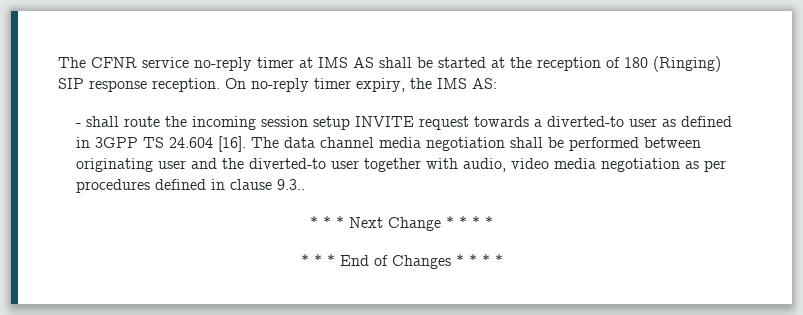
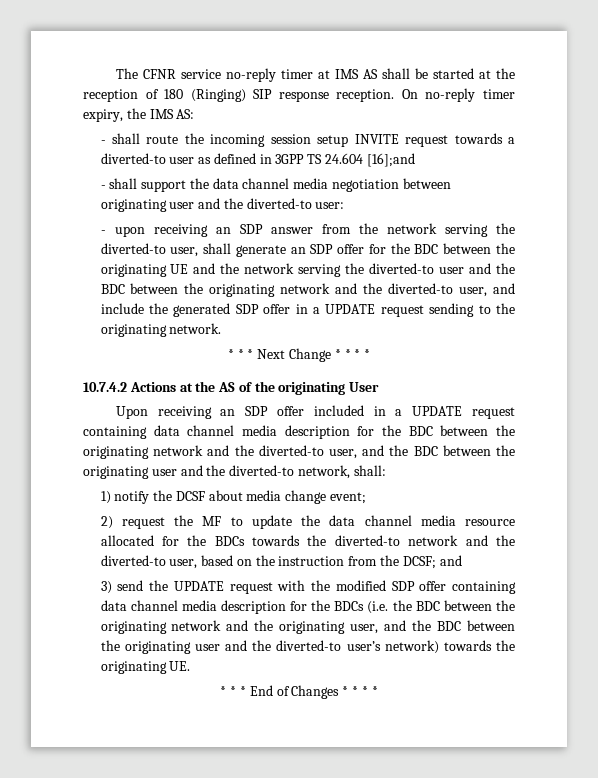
[217,136,279,152] [16]. The -> [366,153,415,167] [100,178,209,192] [16];and // - shall support the
[509,137,639,151] shall be performed -> (399, 185) none
[330,158,726,172] [75,179,305,193] user together with audio, video media negotiation as per procedures defined in clause 9.3.. -> [315,202,345,209] [100,223,515,237] [100,243,515,257] [100,263,515,277] [100,283,515,297] [100,303,515,317] [100,323,222,337] user: // - upon receiving an SDP answer from the network serving the diverted-to user, shall generate an SDP offer for the BDC between the originating UE and the network serving the diverted-to user and the BDC between the originating network and the diverted-to user, and include the generated SDP offer in a UPDATE request sending to the originating network.
(493, 222) none -> [83,381,380,395] [115,405,516,419] [83,425,515,439] [83,445,515,459] [83,465,386,479] [100,490,366,504] [100,515,515,529] [100,535,515,546] [100,555,462,569] [100,580,516,594] [100,600,515,614] [100,620,515,634] [100,640,515,654] [100,661,191,674] // 10.7.4.2 Actions at the AS of the originating User // Upon receiving an SDP offer included in a UPDATE request containing data channel media description for the BDC between the originating network and the diverted-to user, and the BDC between the originating user and the diverted-to network, shall: // 1) notify the DCSF about media change event; // 2) request the MF to update the data channel media resource allocated for the BDCs towards the diverted-to network and the diverted-to user, based on the instruction from the DCSF; and // 3) send the UPDATE request with the modified SDP offer containing data channel media description for the BDCs (i.e. the BDC between the originating network and the originating user, and the BDC between the originating user and the diverted-to user’s network) towards the originating UE.

